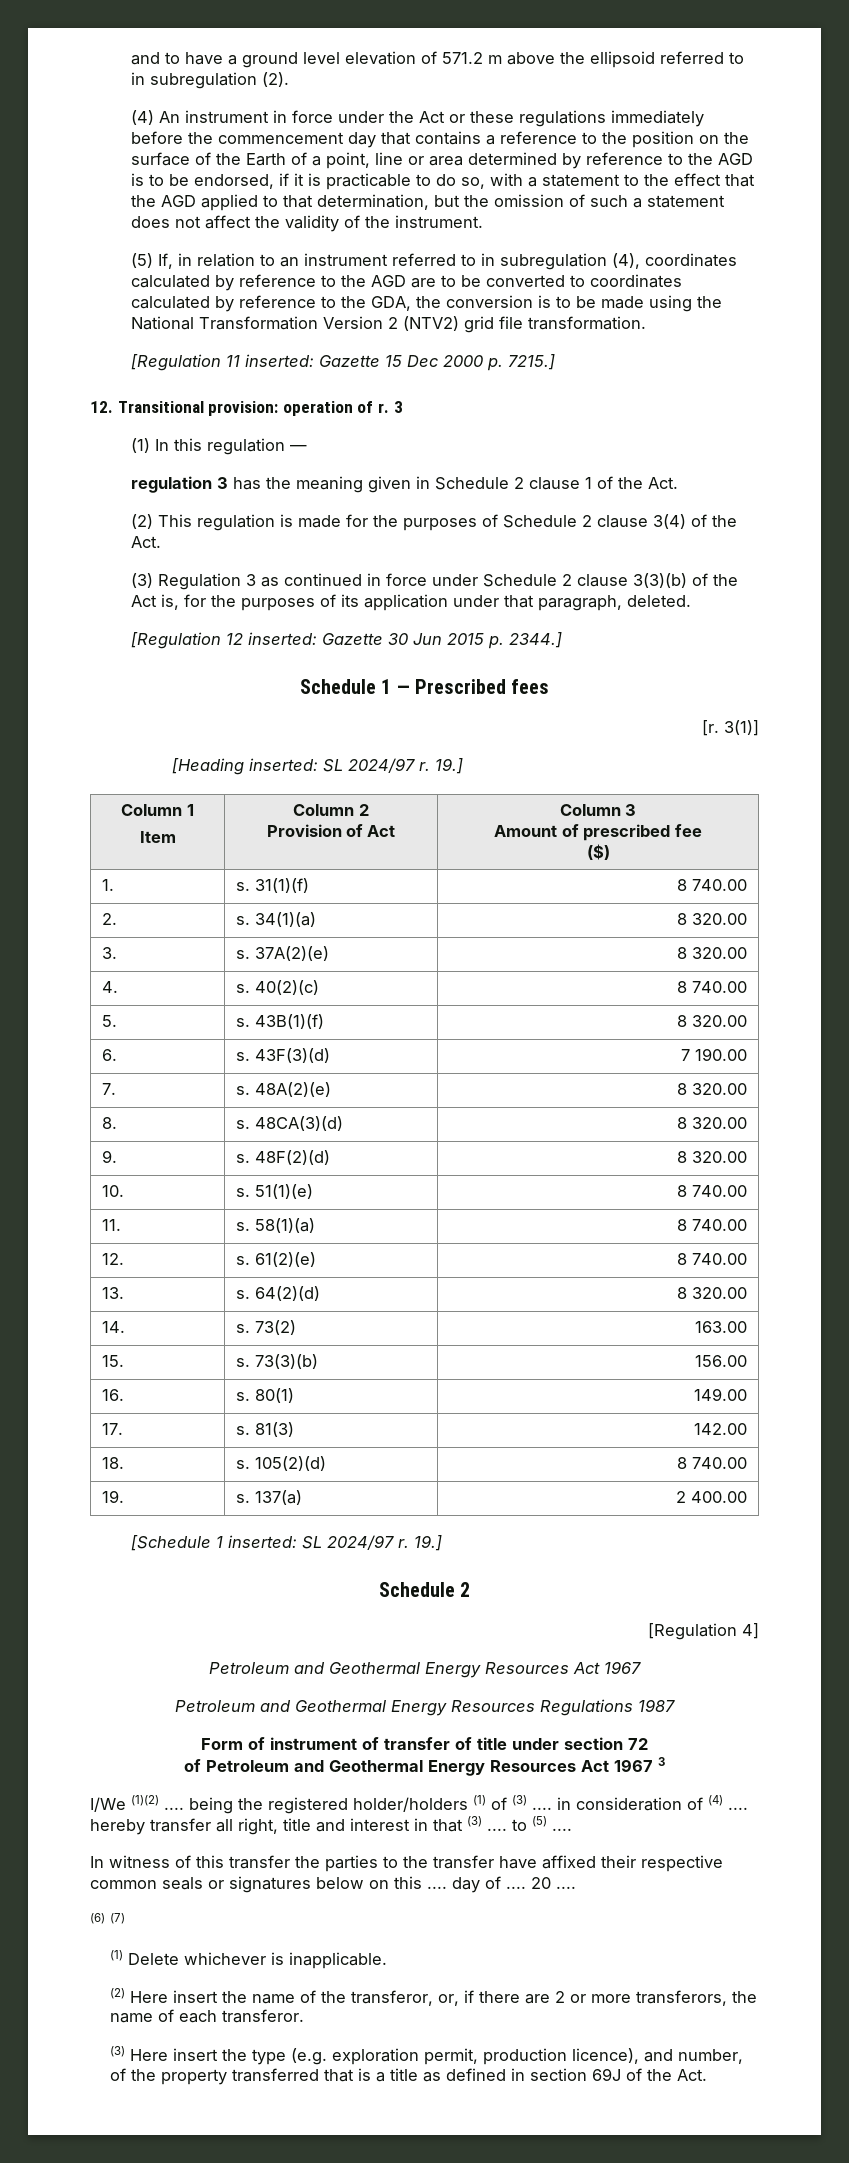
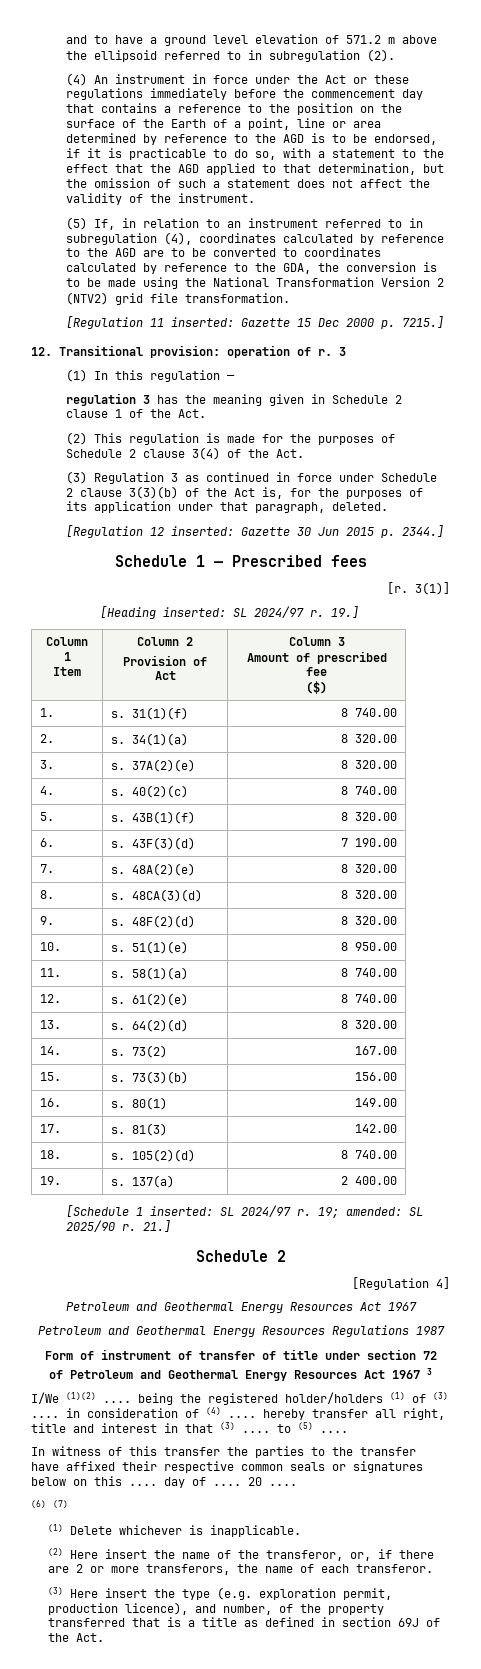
[691,1185,747,1197] 740.00 -> [355,942,398,951] 950.00
[694,1321,747,1333] 163.00 -> [355,1046,398,1055] 167.00
[413,1535,442,1551] 19.] -> [317,1207,423,1218] [65,1220,171,1232] 19; amended: SL 2025/90 r. 21.]

